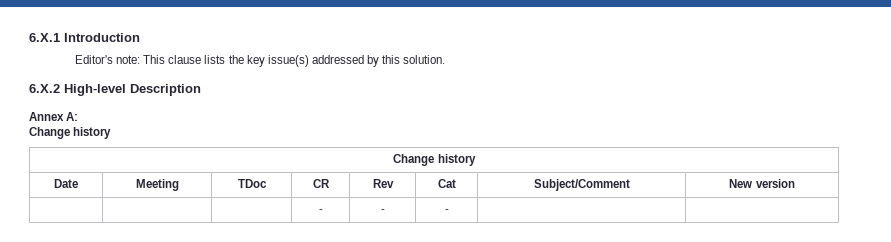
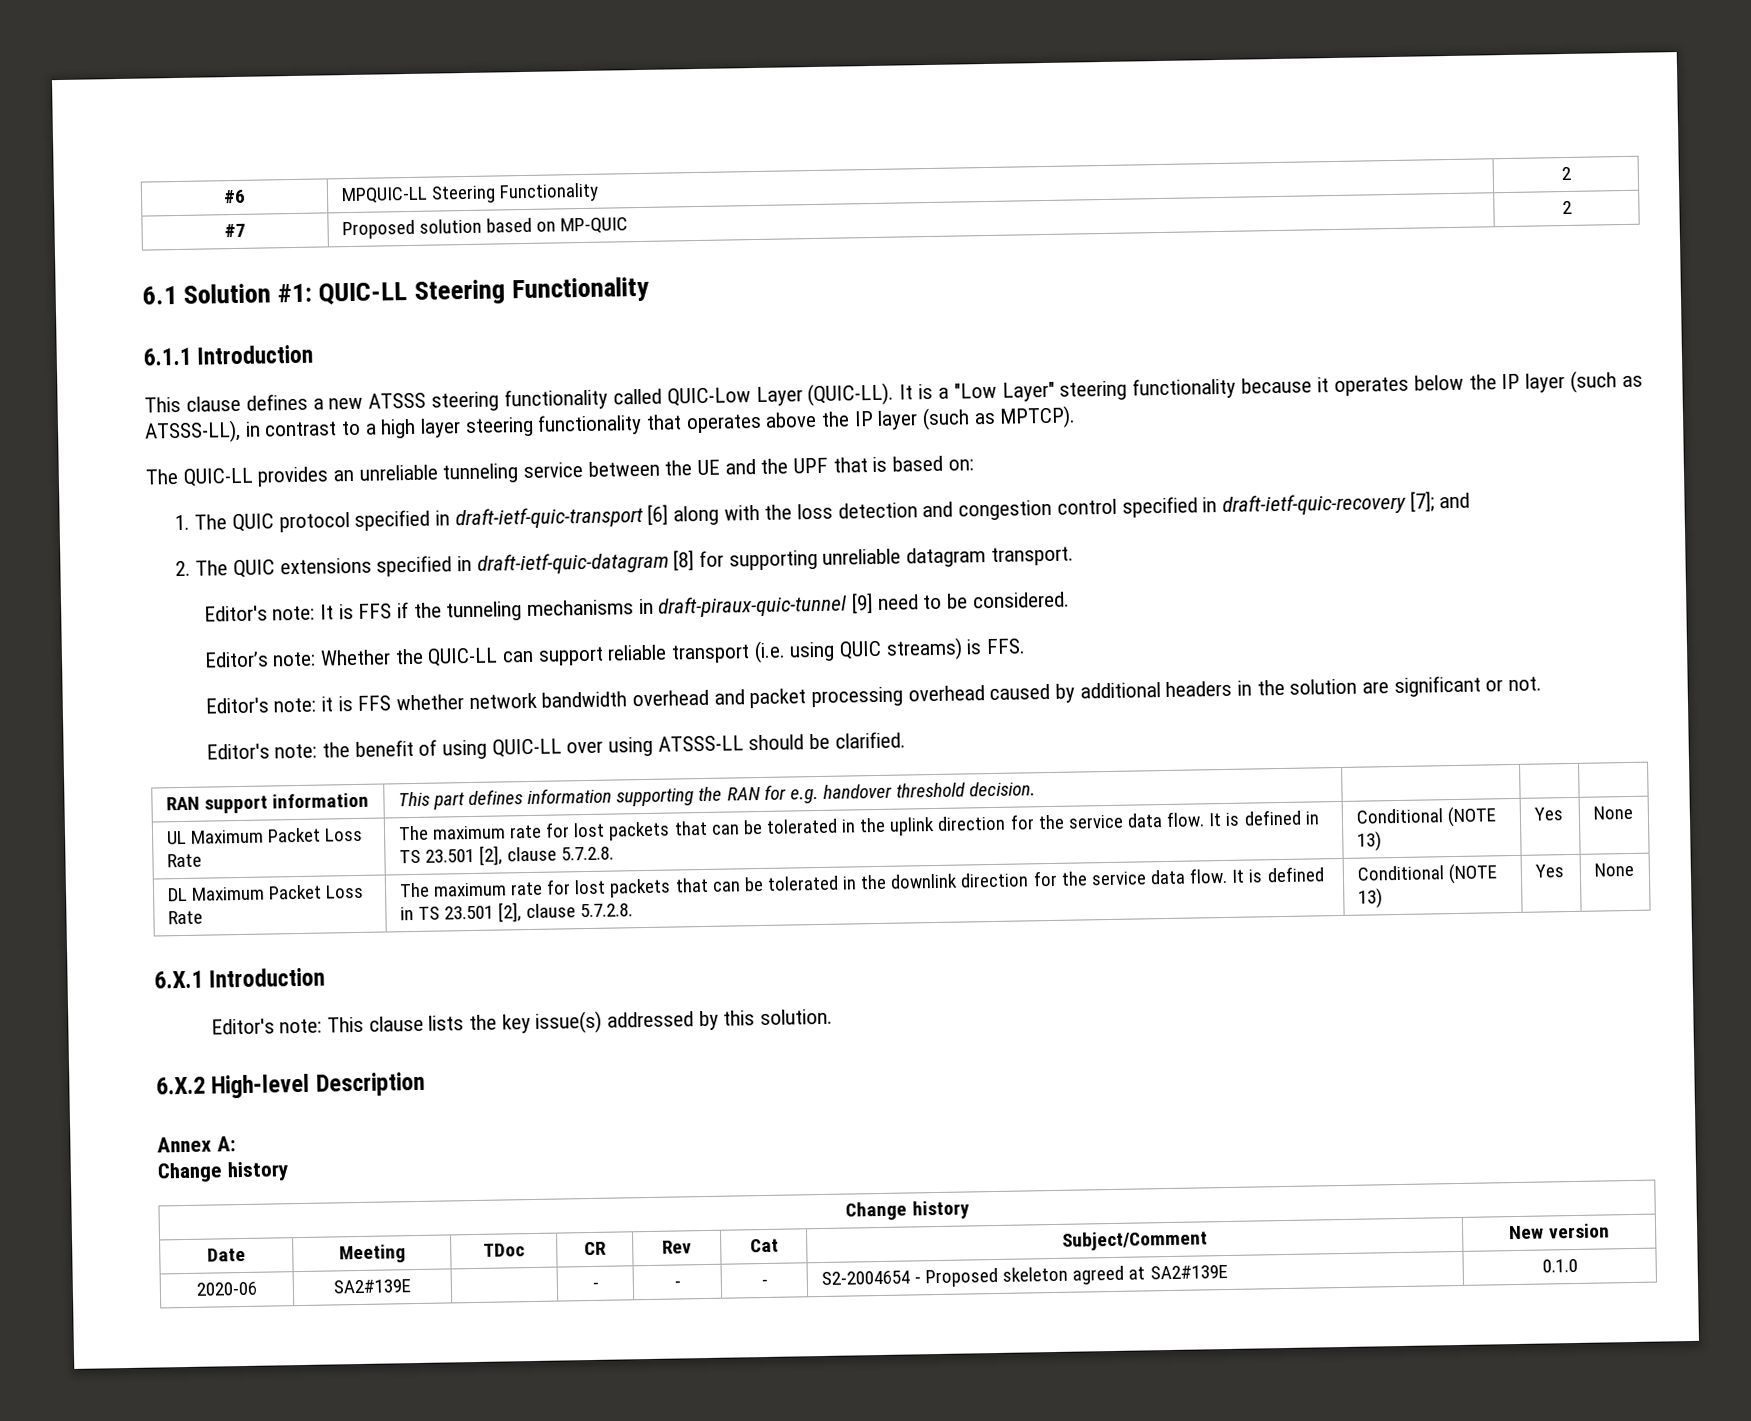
(29, 37) none -> [223,189,246,204] [340,182,600,205] [1560,166,1571,181] [224,223,246,238] [341,217,629,240] [1561,200,1572,215] [142,276,649,306] [143,344,314,366] [144,370,1643,413] [144,405,1077,444] [145,455,974,487] [173,491,1471,533] [174,546,1074,579] [203,591,1070,622] [203,637,1026,668] [204,675,1542,714] [205,731,906,760] [165,792,370,814] [397,781,1037,810] [165,827,364,845] [166,853,202,868] [397,809,1320,841] [398,845,615,866] [1355,806,1497,828] [1356,831,1382,852] [1533,807,1563,821] [1592,805,1633,820] [166,884,365,902] [167,910,203,925] [398,866,1325,898] [399,902,634,923] [1356,863,1498,885] [1357,888,1383,909] [1534,864,1564,878] [1593,862,1634,877] #6 | MPQUIC-LL Steering Functionality | 2 // #7 | Proposed solution based on MP-QUIC | 2 // 6.1 Solution #1: QUIC-LL Steering Functionality // 6.1.1 Introduction // This clause defines a new ATSSS steering functionality called QUIC-Low Layer (QUIC-LL). It is a "Low Layer" steering functionality because it operates below the IP layer (such as ATSSS-LL), in contrast to a high layer steering functionality that operates above the IP layer (such as MPTCP). // The QUIC-LL provides an unreliable tunneling service between the UE and the UPF that is based on: // 1. The QUIC protocol specified in draft-ietf-quic-transport [6] along with the loss detection and congestion control specified in draft-ietf-quic-recovery [7]; and // 2. The QUIC extensions specified in draft-ietf-quic-datagram [8] for supporting unreliable datagram transport. // Editor's note: It is FFS if the tunneling mechanisms in draft-piraux-quic-tunnel [9] need to be considered. // Editor’s note: Whether the QUIC-LL can support reliable transport (i.e. using QUIC streams) is FFS. // Editor's note: it is FFS whether network bandwidth overhead and packet processing overhead caused by additional headers in the solution are significant or not. // Editor's note: the benefit of using QUIC-LL over using ATSSS-LL should be clarified. // RAN support information | This part defines information supporting the RAN for e.g. handover threshold decision. | | | // UL Maximum Packet Loss Rate | The maximum rate for lost packets that can be tolerated in the uplink direction for the service data flow. It is defined in TS 23.501 [2], clause 5.7.2.8. | Conditional (NOTE 13) | Yes | None // DL Maximum Packet Loss Rate | The maximum rate for lost packets that can be tolerated in the downlink direction for the service data flow. It is defined in TS 23.501 [2], clause 5.7.2.8. | Conditional (NOTE 13) | Yes | None //
(795, 183) | -> [196,1281,258,1296] [333,1279,411,1294] 2020-06 | SA2#139E
(449, 211) | -> [820,1264,1228,1288] [1541,1258,1578,1273] S2-2004654 - Proposed skeleton agreed at SA2#139E | 0.1.0

